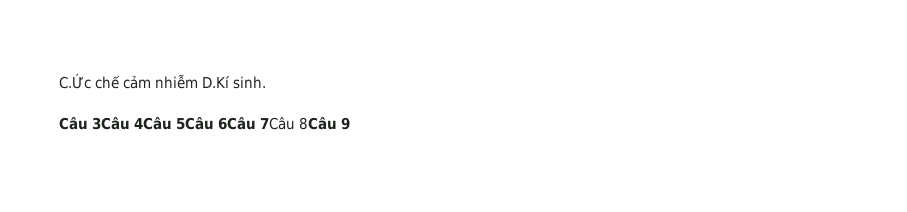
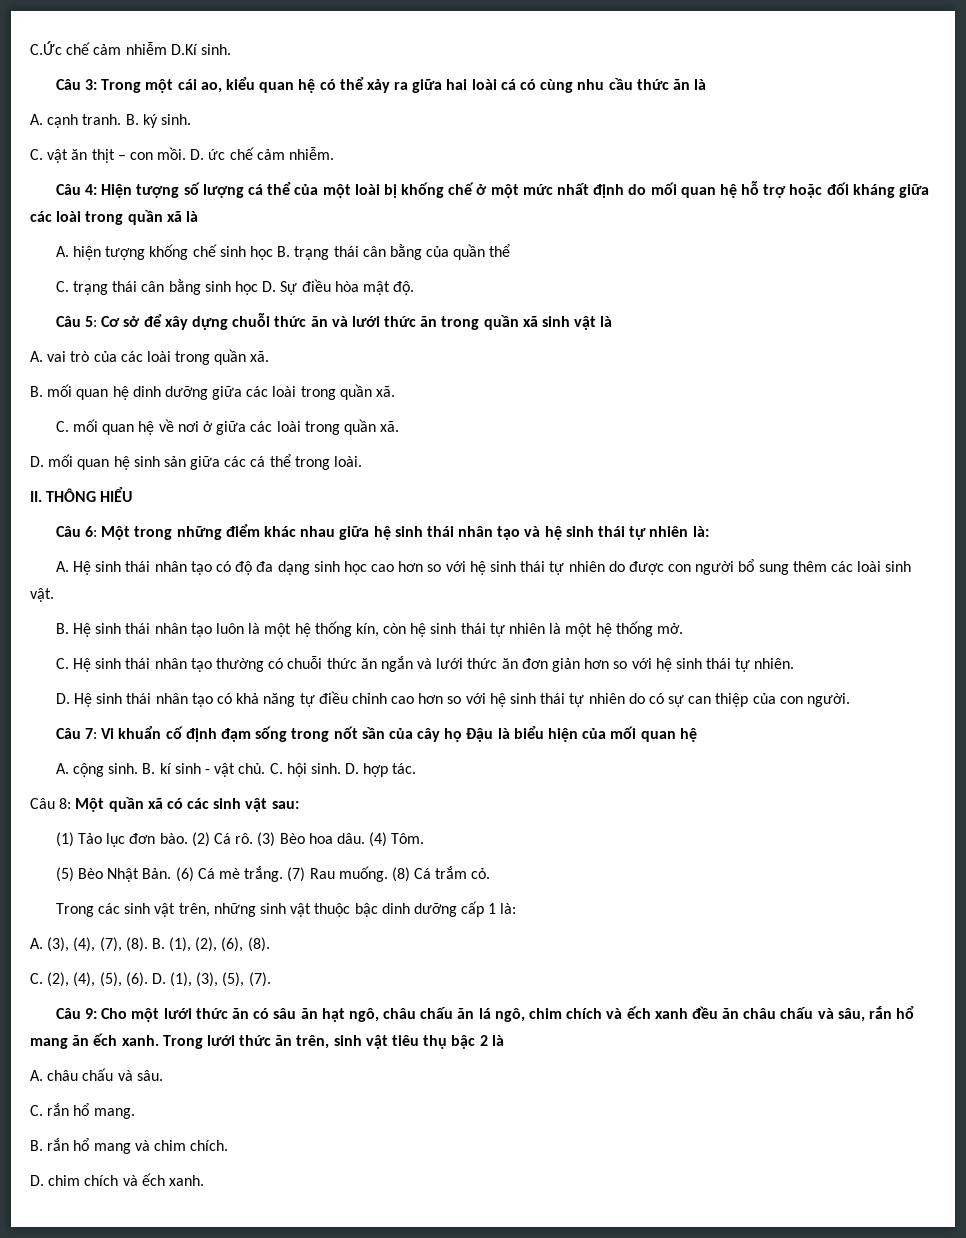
[92,117,351,130] 3Câu 4Câu 5Câu 6Câu 7Câu 8Câu 9 -> [85,77,707,93] [30,114,191,128] [30,147,335,163] [55,181,930,198] [30,210,198,225] [55,244,511,260] [55,279,415,295] [55,313,613,330] [30,349,270,365] [30,384,396,400] [55,419,400,435] [30,454,363,470] [30,487,133,502] [55,524,709,540] [55,559,912,575] [30,588,54,602] [55,621,683,637] [55,656,795,672] [55,691,851,707] [55,726,697,742] [55,763,417,777] [30,797,299,812] [55,832,425,847] [55,866,491,882] [55,901,517,917] [30,937,270,952] [30,972,271,987] [55,1006,915,1022] [30,1033,504,1049] [30,1068,163,1081] [30,1103,135,1119] [30,1138,229,1154] [30,1173,204,1186] 3: Trong một cái ao, kiểu quan hệ có thể xảy ra giữa hai loài cá có cùng nhu cầu thức ăn là // A. cạnh tranh. B. ký sinh. // C. vật ăn thịt – con mồi. D. ức chế cảm nhiễm. // Câu 4: Hiện tượng số lượng cá thể của một loài bị khống chế ở một mức nhất định do mối quan hệ hỗ trợ hoặc đối kháng giữa các loài trong quần xã là // A. hiện tượng khống chế sinh học B. trạng thái cân bằng của quần thể // C. trạng thái cân bằng sinh học D. Sự điều hòa mật độ. // Câu 5: Cơ sở để xây dựng chuỗi thức ăn và lưới thức ăn trong quần xã sinh vật là // A. vai trò của các loài trong quần xã. // B. mối quan hệ dinh dưỡng giữa các loài trong quần xã. // C. mối quan hệ về nơi ở giữa các loài trong quần xã. // D. mối quan hệ sinh sản giữa các cá thể trong loài. // II. THÔNG HIỂU // Câu 6: Một trong những điểm khác nhau giữa hệ sinh thái nhân tạo và hệ sinh thái tự nhiên là: // A. Hệ sinh thái nhân tạo có độ đa dạng sinh học cao hơn so với hệ sinh thái tự nhiên do được con người bổ sung thêm các loài sinh vật. // B. Hệ sinh thái nhân tạo luôn là một hệ thống kín, còn hệ sinh thái tự nhiên là một hệ thống mở. // C. Hệ sinh thái nhân tạo thường có chuỗi thức ăn ngắn và lưới thức ăn đơn giản hơn so với hệ sinh thái tự nhiên. // D. Hệ sinh thái nhân tạo có khả năng tự điều chỉnh cao hơn so với hệ sinh thái tự nhiên do có sự can thiệp của con người. // Câu 7: Vi khuẩn cố định đạm sống trong nốt sần của cây họ Đậu là biểu hiện của mối quan hệ // A. cộng sinh. B. kí sinh - vật chủ. C. hội sinh. D. hợp tác. // Câu 8: Một quần xã có các sinh vật sau: // (1) Tảo lục đơn bào. (2) Cá rô. (3) Bèo hoa dâu. (4) Tôm. // (5) Bèo Nhật Bản. (6) Cá mè trắng. (7) Rau muống. (8) Cá trắm cỏ. // Trong các sinh vật trên, những sinh vật thuộc bậc dinh dưỡng cấp 1 là: // A. (3), (4), (7), (8). B. (1), (2), (6), (8). // C. (2), (4), (5), (6). D. (1), (3), (5), (7). // Câu 9: Cho một lưới thức ăn có sâu ăn hạt ngô, châu chấu ăn lá ngô, chim chích và ếch xanh đều ăn châu chấu và sâu, rắn hổ mang ăn ếch xanh. Trong lưới thức ăn trên, sinh vật tiêu thụ bậc 2 là // A. châu chấu và sâu. // C. rắn hổ mang. // B. rắn hổ mang và chim chích. // D. chim chích và ếch xanh.

